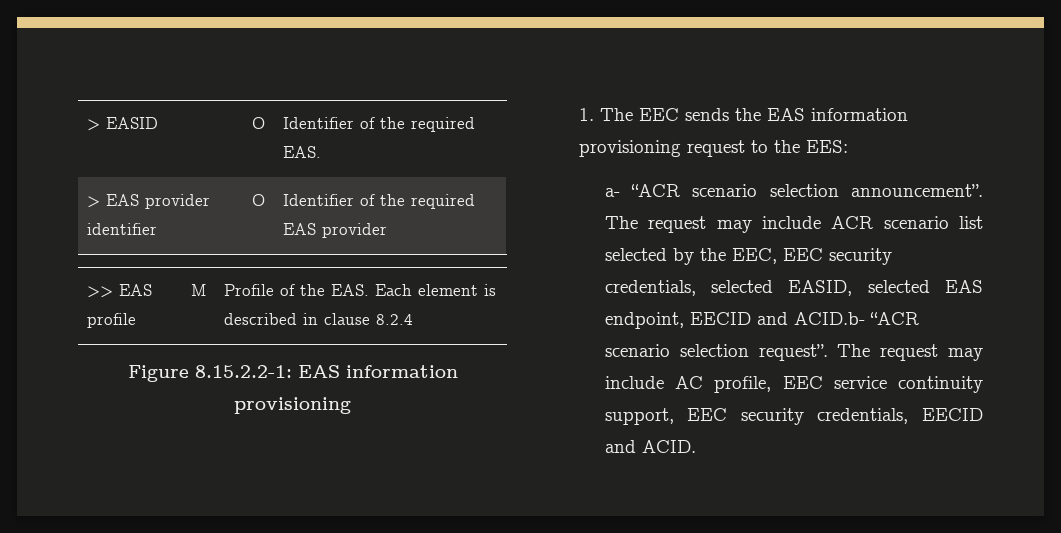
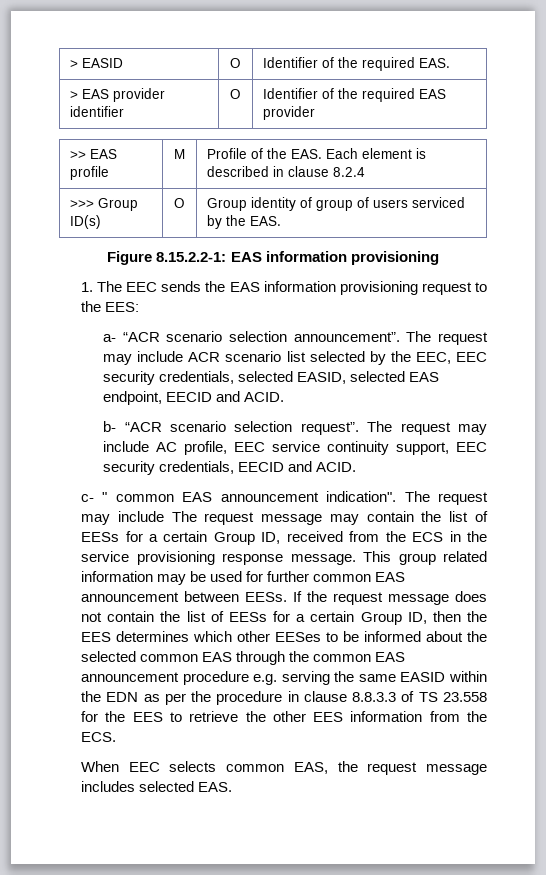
(414, 319) none -> [69,198,138,211] [69,215,101,229] [174,198,185,208] [206,197,465,211] [206,215,281,229] // >>> Group ID(s) | O | Group identity of group of users serviced by the EAS.
[793,312,865,325] ACID.b- -> [244,392,285,402] [103,421,117,432] ACID. // b-
(696, 446) none -> [81,491,489,505] [81,511,489,525] [81,531,488,545] [81,551,488,565] [81,571,406,585] [81,591,487,605] [81,611,487,625] [81,631,488,642] [81,651,406,665] [81,671,487,685] [81,691,488,705] [81,711,488,722] [81,732,117,742] [81,761,488,775] [81,781,233,792] // c- " common EAS announcement indication". The request may include The request message may contain the list of EESs for a certain Group ID, received from the ECS in the service provisioning response message. This group related information may be used for further common EAS announcement between EESs. If the request message does not contain the list of EESs for a certain Group ID, then the EES determines which other EESes to be informed about the selected common EAS through the common EAS announcement procedure e.g. serving the same EASID within the EDN as per the procedure in clause 8.8.3.3 of TS 23.558 for the EES to retrieve the other EES information from the ECS. // When EEC selects common EAS, the request message includes selected EAS.

